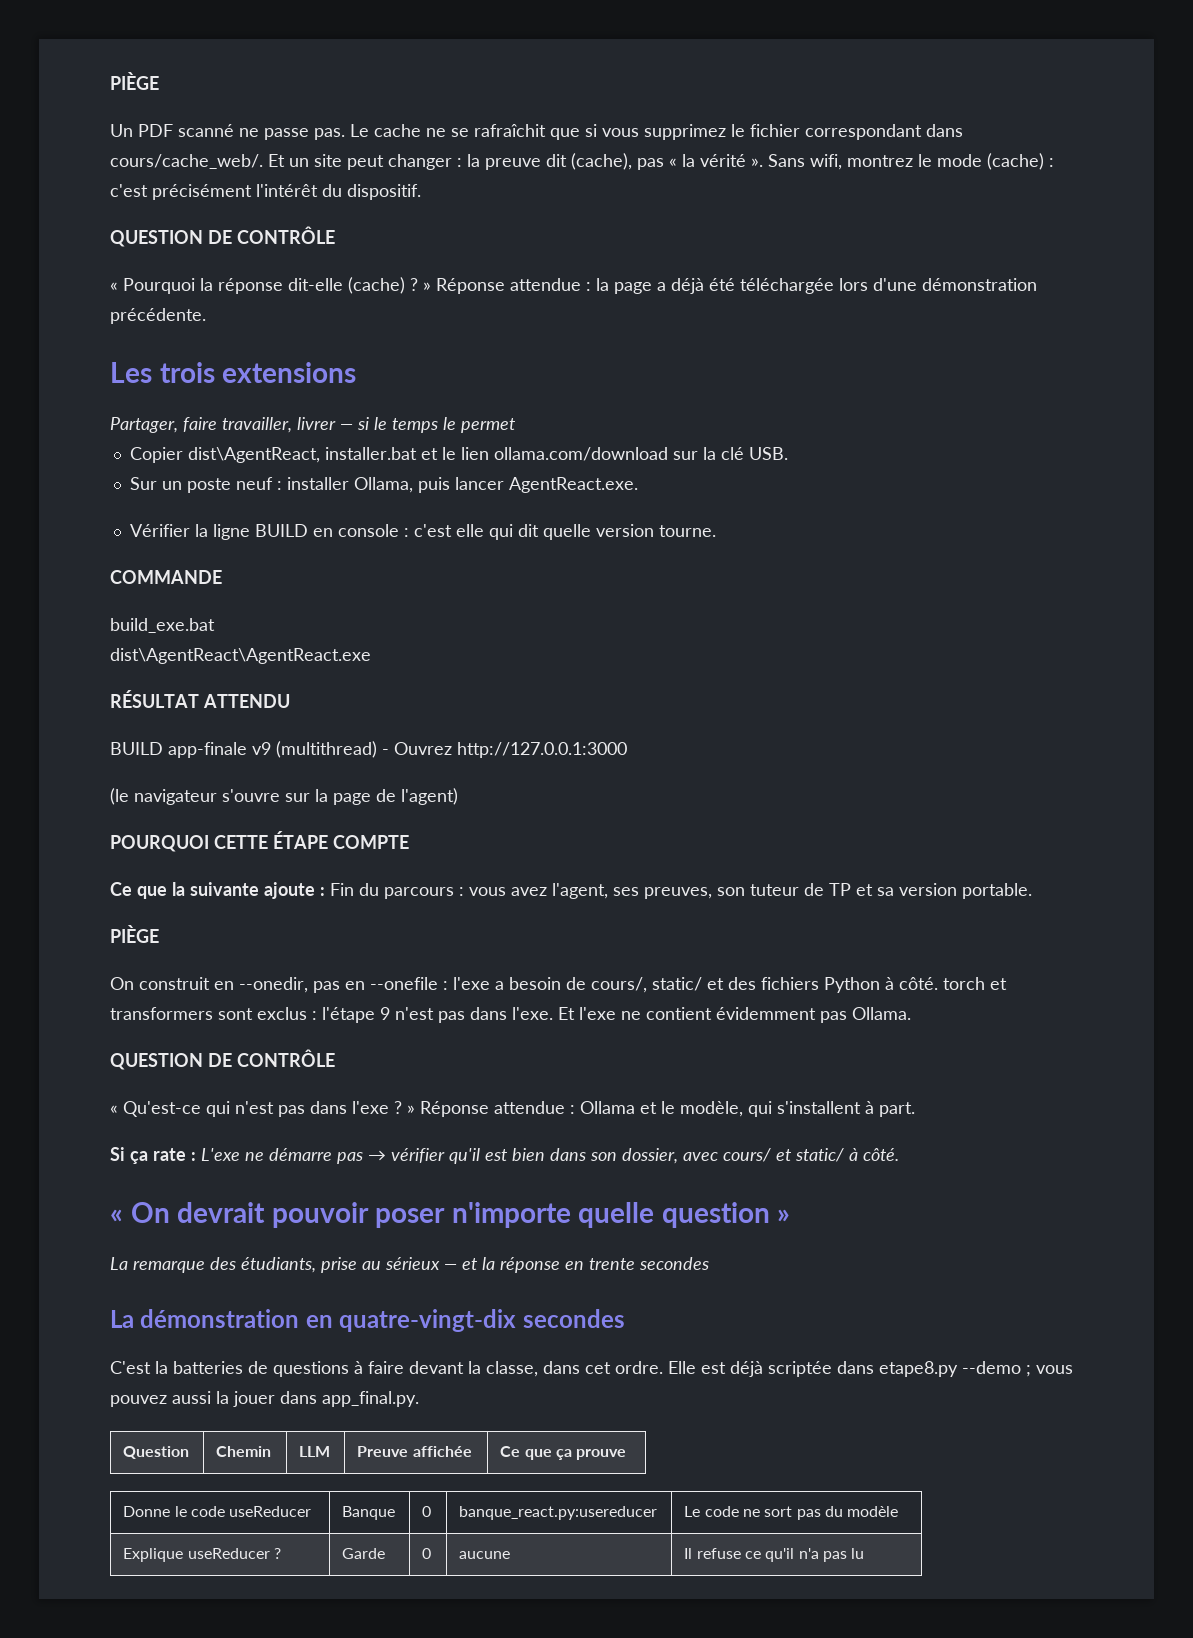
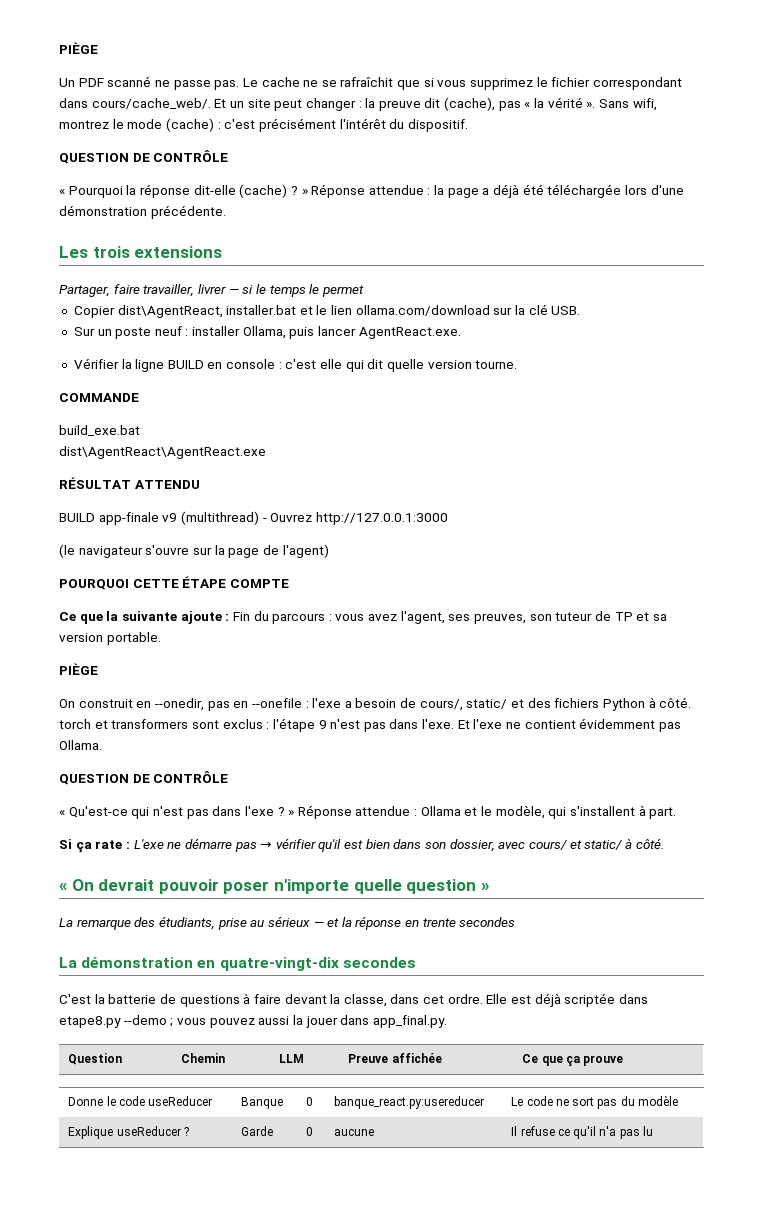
[173,1361,243,1374] batteries -> [108,994,157,1004] batterie

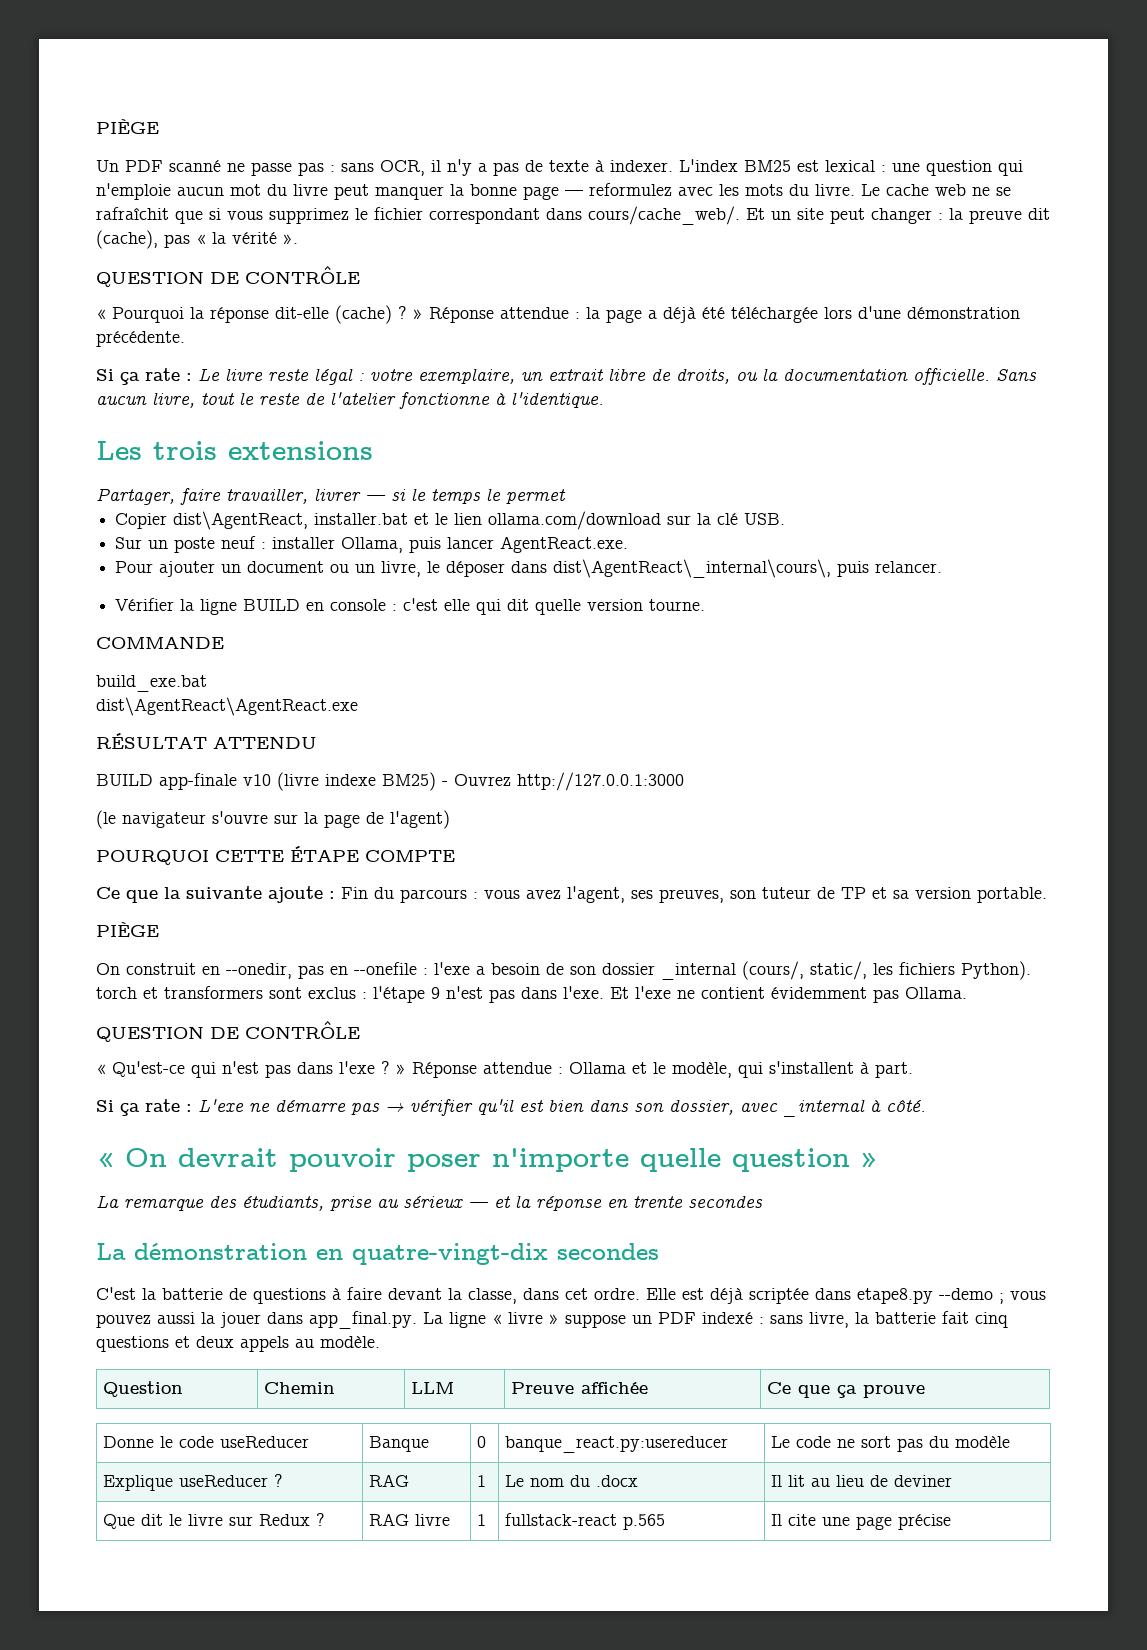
[214,80,240,90] pas. -> [298,159,1023,176] [96,183,855,200] pas : sans OCR, il n'y a pas de texte à indexer. L'index BM25 est lexical : une question qui n'emploie aucun mot du livre peut manquer la bonne page — reformulez avec les mots du livre.
(300, 82) none -> [935,184,966,196] web
[598,98,657,111] [59,118,468,132] Sans wifi, montrez le mode (cache) : c'est précisément l'intérêt du dispositif. -> (298, 239) none
(226, 212) none -> [96,368,1037,385] [96,392,604,409] // Si ça rate : Le livre reste légal : votre exemplaire, un extrait libre de droits, ou la documentation officielle. Sans aucun livre, tout le reste de l'atelier fonctionne à l'identique.
(461, 333) none -> [115,559,943,578] // Pour ajouter un document ou un livre, le déposer dans dist\AgentReact\_internal\cours\, puis relancer.
[162,511,259,525] v9 (multithread) -> [243,772,436,791] v10 (livre indexe BM25)
[419,697,692,711] cours/, static/ et des fichiers Python à côté. -> [570,961,1031,980] son dossier _internal (cours/, static/, les fichiers Python).
[528,840,624,850] cours/ et static/ -> [783,1099,865,1117] _internal
(447, 1021) none -> [423,1311,1008,1328] [96,1336,380,1352] La ligne « livre » suppose un PDF indexé : sans livre, la batterie fait cinq questions et deux appels au modèle.
[241,1126,274,1136] [306,1127,314,1136] [334,1129,375,1136] [511,1126,653,1139] Garde | 0 | aucune | Il refuse ce qu'il n'a pas lu -> [369,1474,410,1487] [477,1475,487,1487] [505,1475,639,1487] [771,1475,953,1487] [103,1513,326,1529] [369,1513,451,1526] [477,1514,487,1526] [505,1513,666,1530] [771,1514,952,1530] RAG | 1 | Le nom du .docx | Il lit au lieu de deviner // Que dit le livre sur Redux ? | RAG livre | 1 | fullstack-react p.565 | Il cite une page précise

